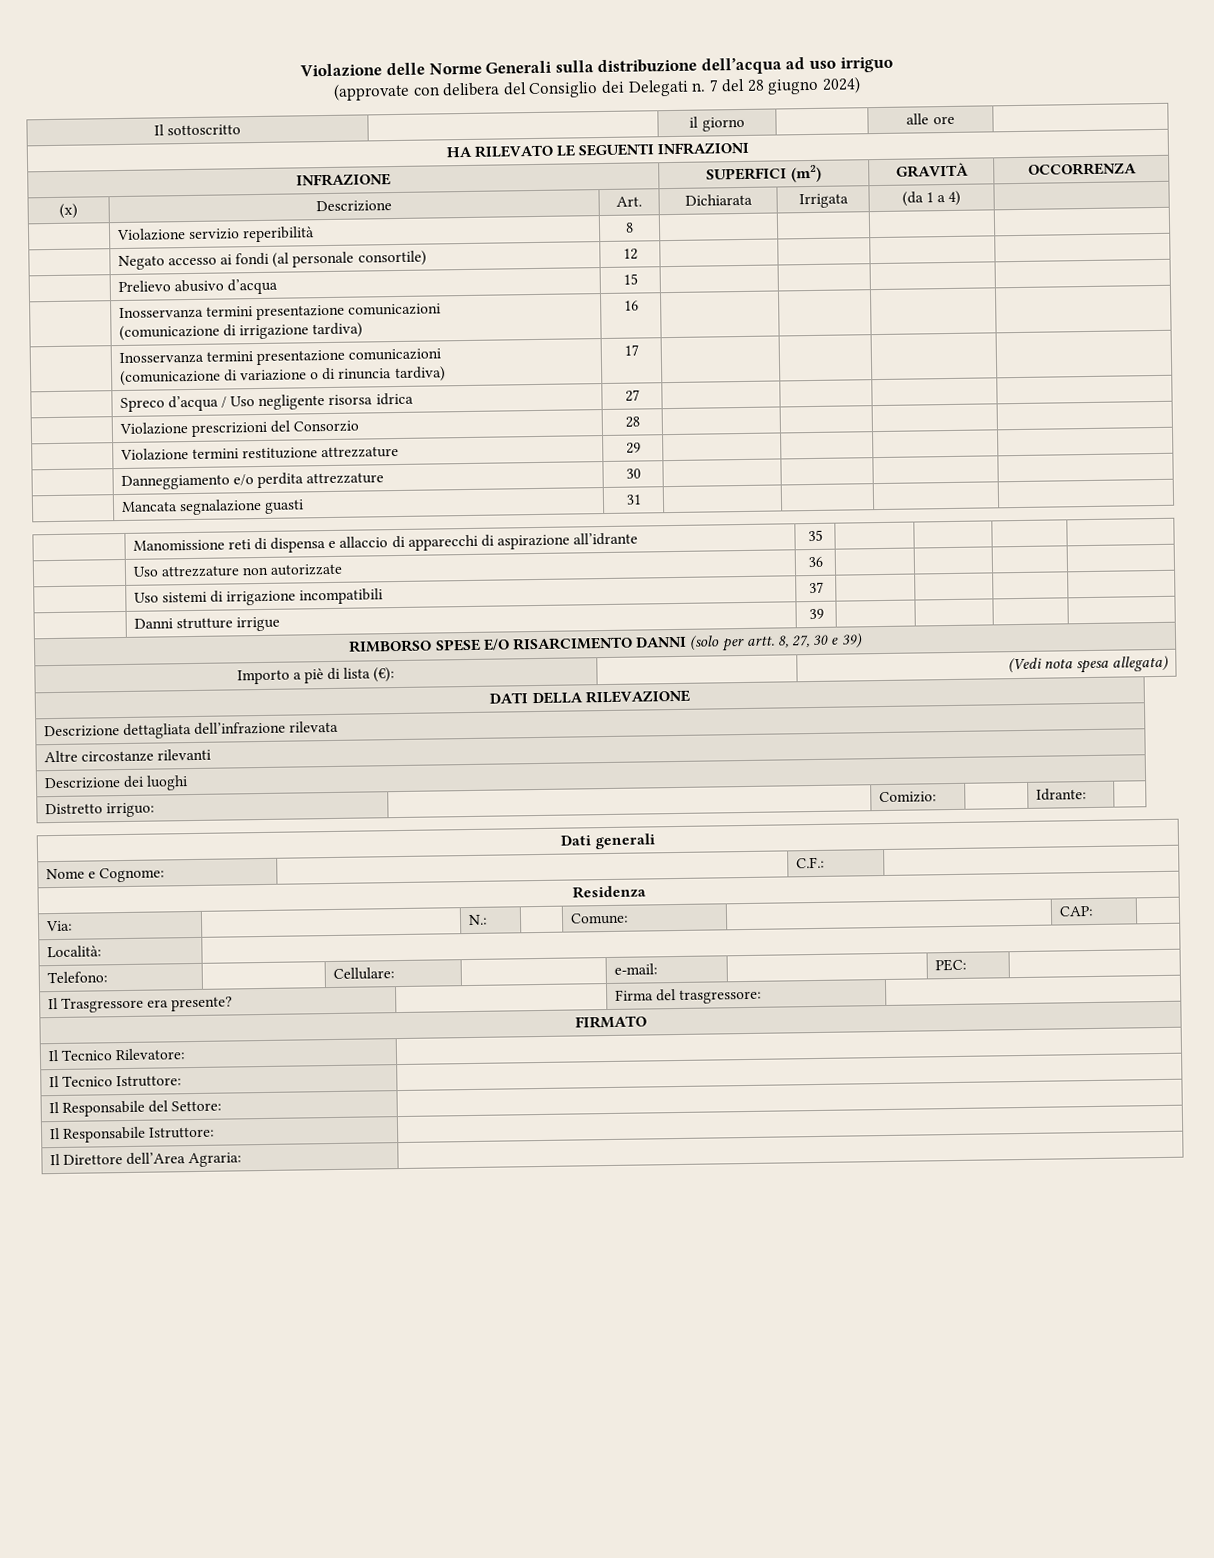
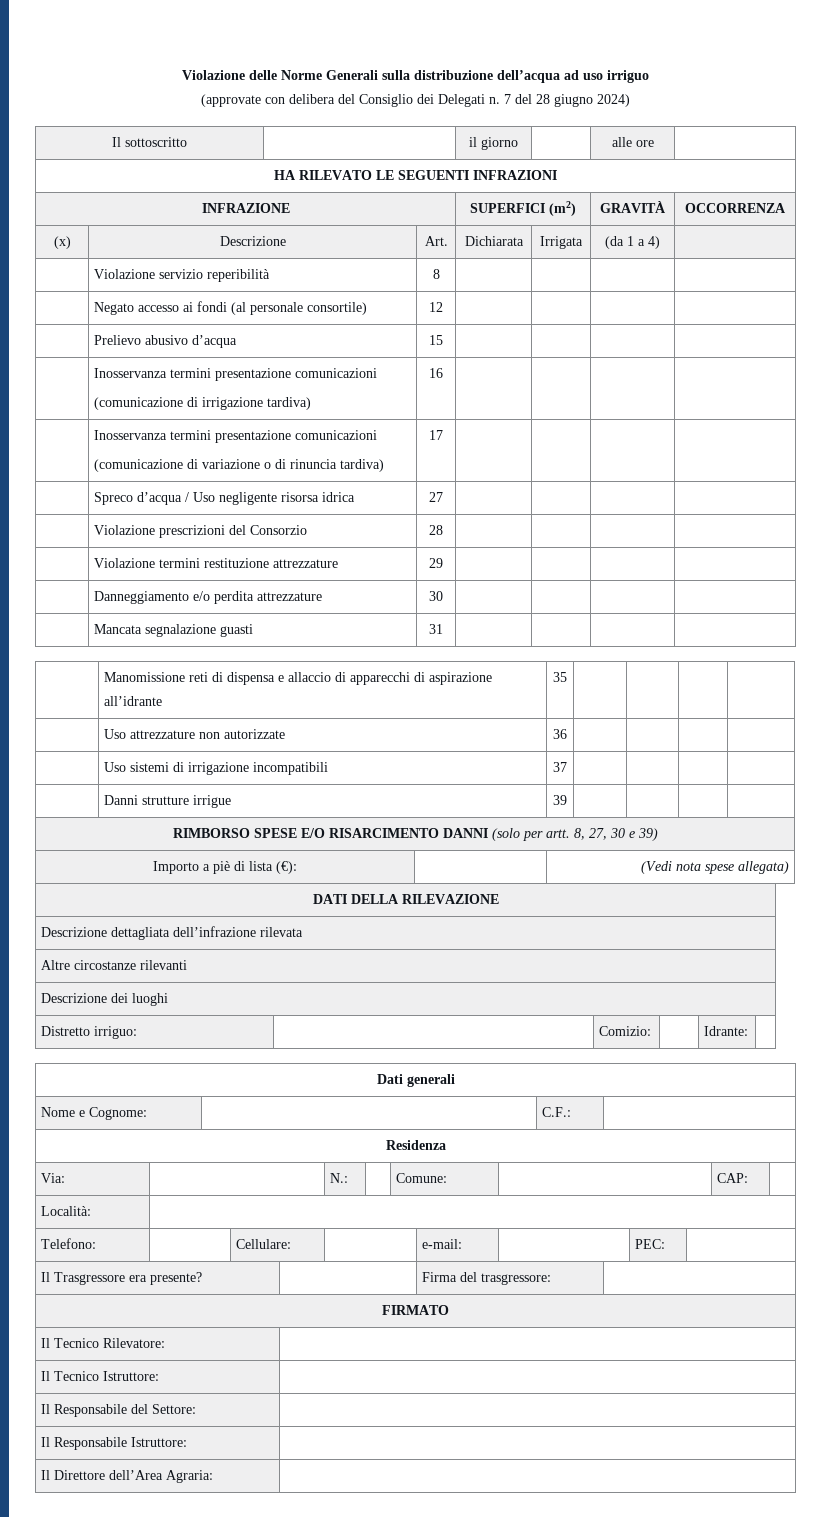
[1076,659,1110,674] spesa -> [704,864,734,874] spese

